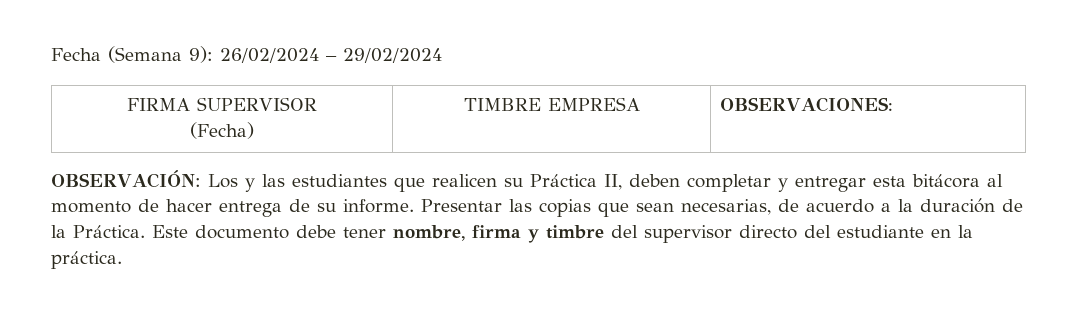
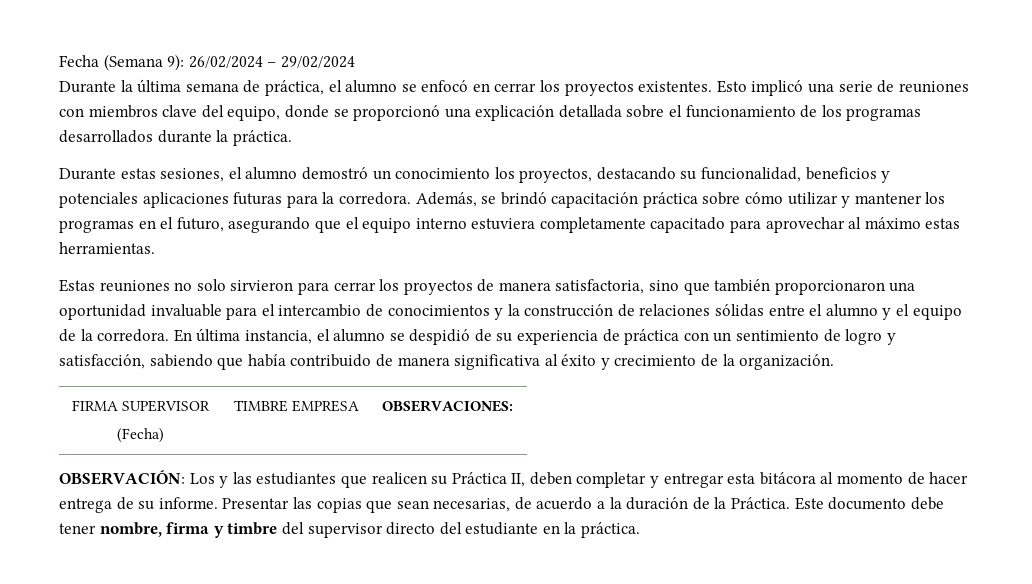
(442, 55) none -> [59,79,969,96] [59,105,922,121] [59,130,292,146] [59,167,891,183] [59,192,946,208] [59,217,961,233] [59,242,155,254] [59,279,916,295] [59,304,962,320] [59,328,896,345] [59,354,835,370] // Durante la última semana de práctica, el alumno se enfocó en cerrar los proyectos existentes. Esto implicó una serie de reuniones con miembros clave del equipo, donde se proporcionó una explicación detallada sobre el funcionamiento de los programas desarrollados durante la práctica. // Durante estas sesiones, el alumno demostró un conocimiento los proyectos, destacando su funcionalidad, beneficios y potenciales aplicaciones futuras para la corredora. Además, se brindó capacitación práctica sobre cómo utilizar y mantener los programas en el futuro, asegurando que el equipo interno estuviera completamente capacitado para aprovechar al máximo estas herramientas. // Estas reuniones no solo sirvieron para cerrar los proyectos de manera satisfactoria, sino que también proporcionaron una oportunidad invaluable para el intercambio de conocimientos y la construcción de relaciones sólidas entre el alumno y el equipo de la corredora. En última instancia, el alumno se despidió de su experiencia de práctica con un sentimiento de logro y satisfacción, sabiendo que había contribuido de manera significativa al éxito y crecimiento de la organización.

